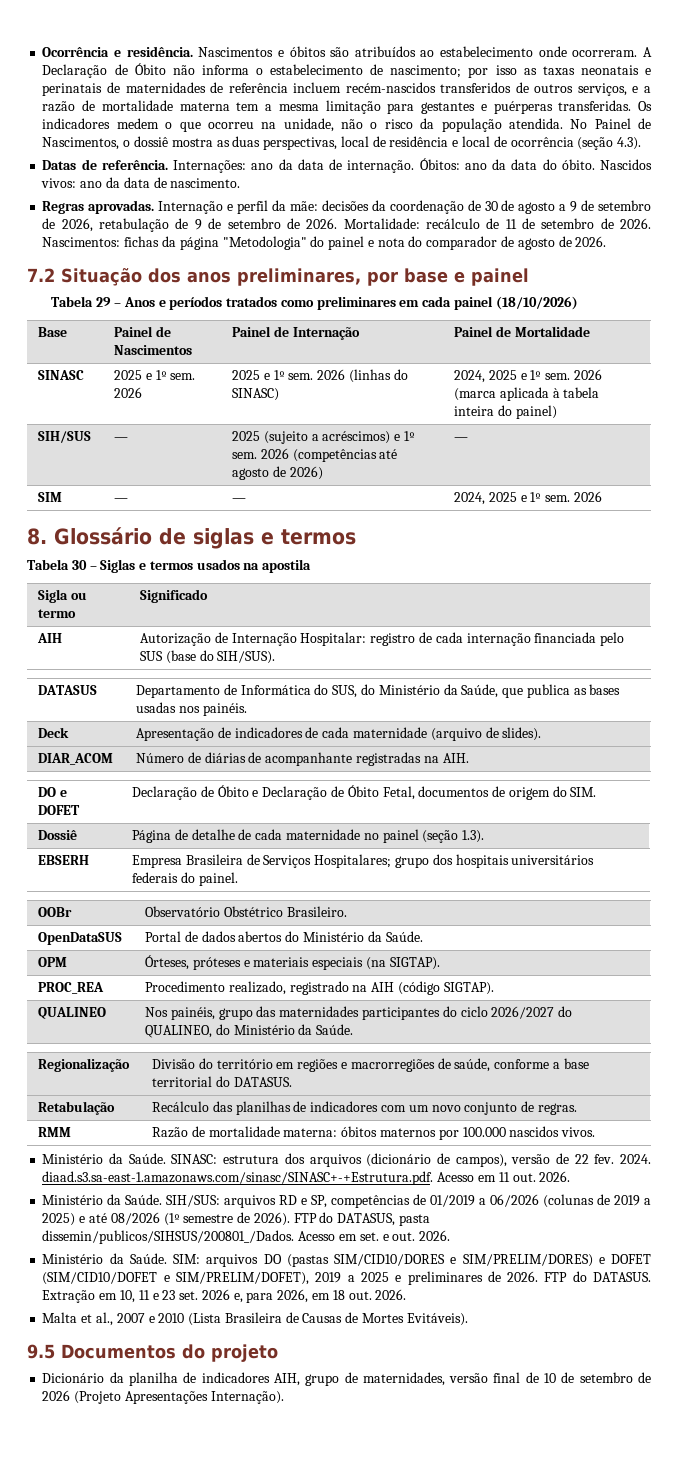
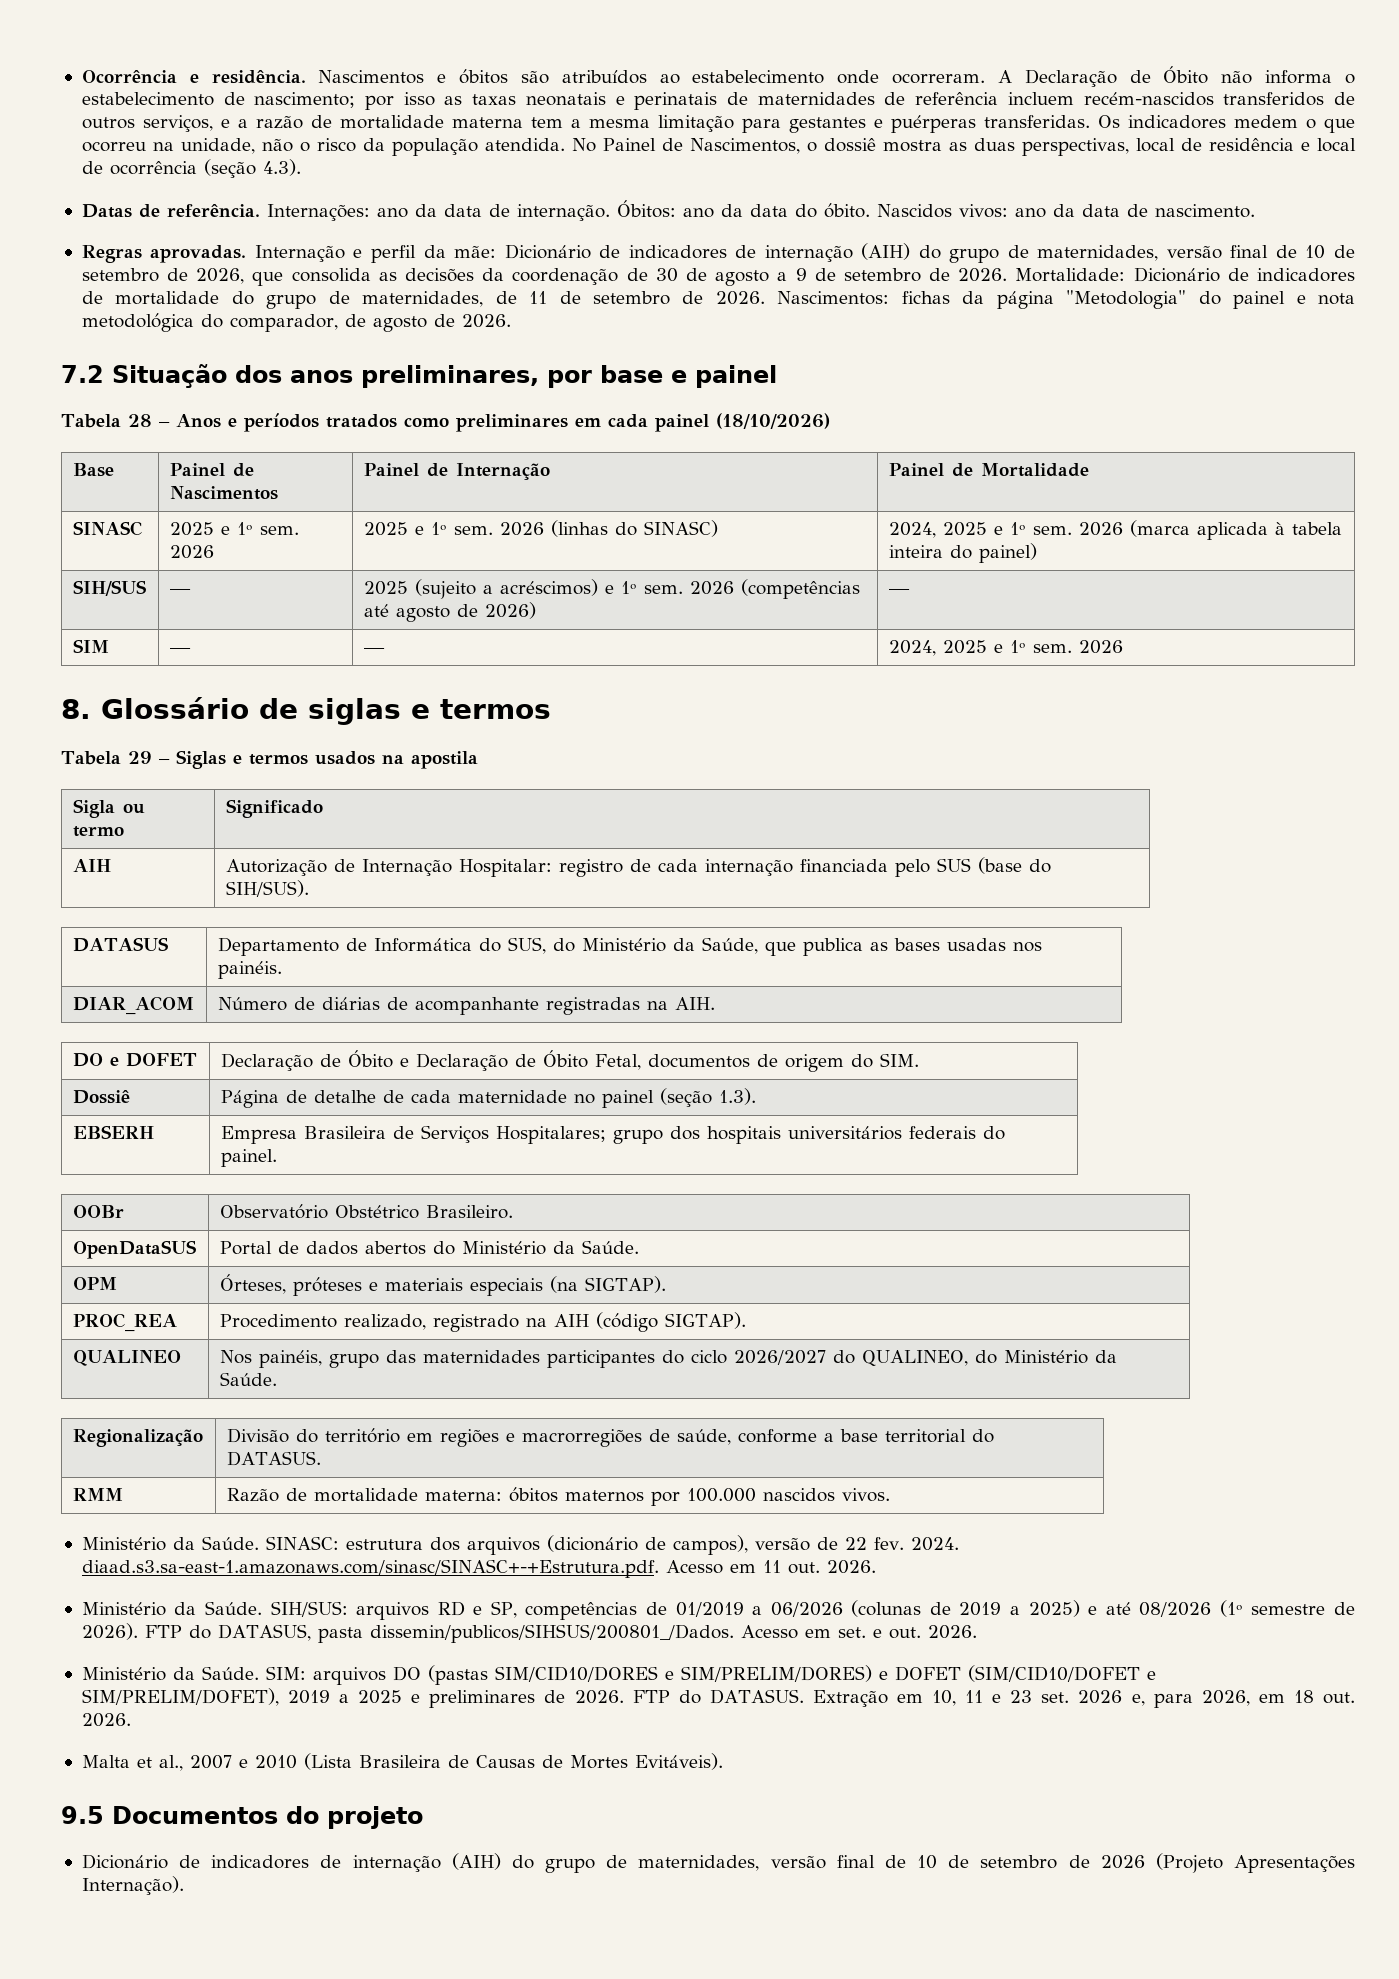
(318, 206) none -> [504,243,1356,263] [81,268,397,286] Dicionário de indicadores de internação (AIH) do grupo de maternidades, versão final de 10 de setembro de 2026, que consolida as
[61,218,480,232] 2026, retabulação de 9 de setembro de 2026. Mortalidade: recálculo -> [958,267,1355,282] [81,291,484,309] 2026. Mortalidade: Dicionário de indicadores de mortalidade do grupo de maternidades,
[408,236,498,250] do comparador -> [81,313,338,332] metodológica do comparador,
[96,297,112,307] 29 -> [127,414,152,427] 28
[71,560,87,570] 30 -> [127,751,152,764] 29
[38,727,70,738] [136,727,542,741] // Deck | Apresentação de indicadores de cada maternidade (arquivo de slides). -> (282, 970) none
[38,1101,116,1115] [152,1101,577,1115] // Retabulação | Recálculo das planilhas de indicadores com um novo conjunto de regras. -> (321, 1458) none
[109,1372,300,1386] da planilha de indicadores AIH, -> [179,1853,534,1872] de indicadores de internação (AIH) do

